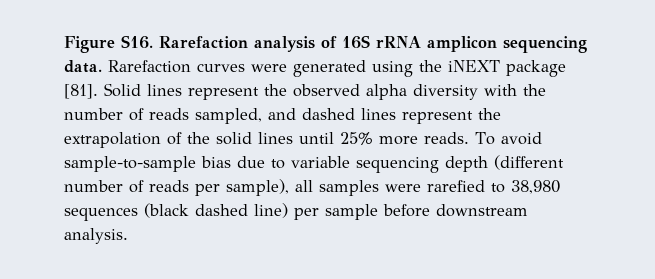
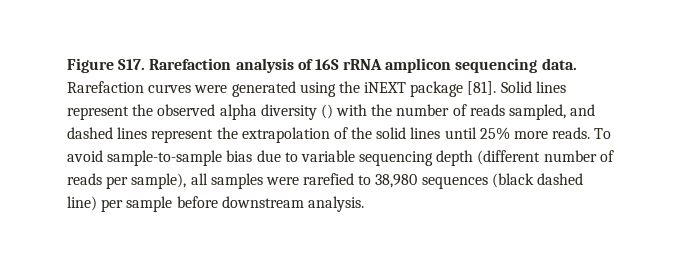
[121,35,153,49] S16. -> [118,59,146,70] S17.
(478, 92) none -> [320,104,333,119] ()

